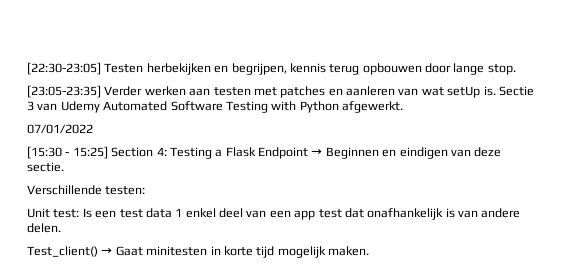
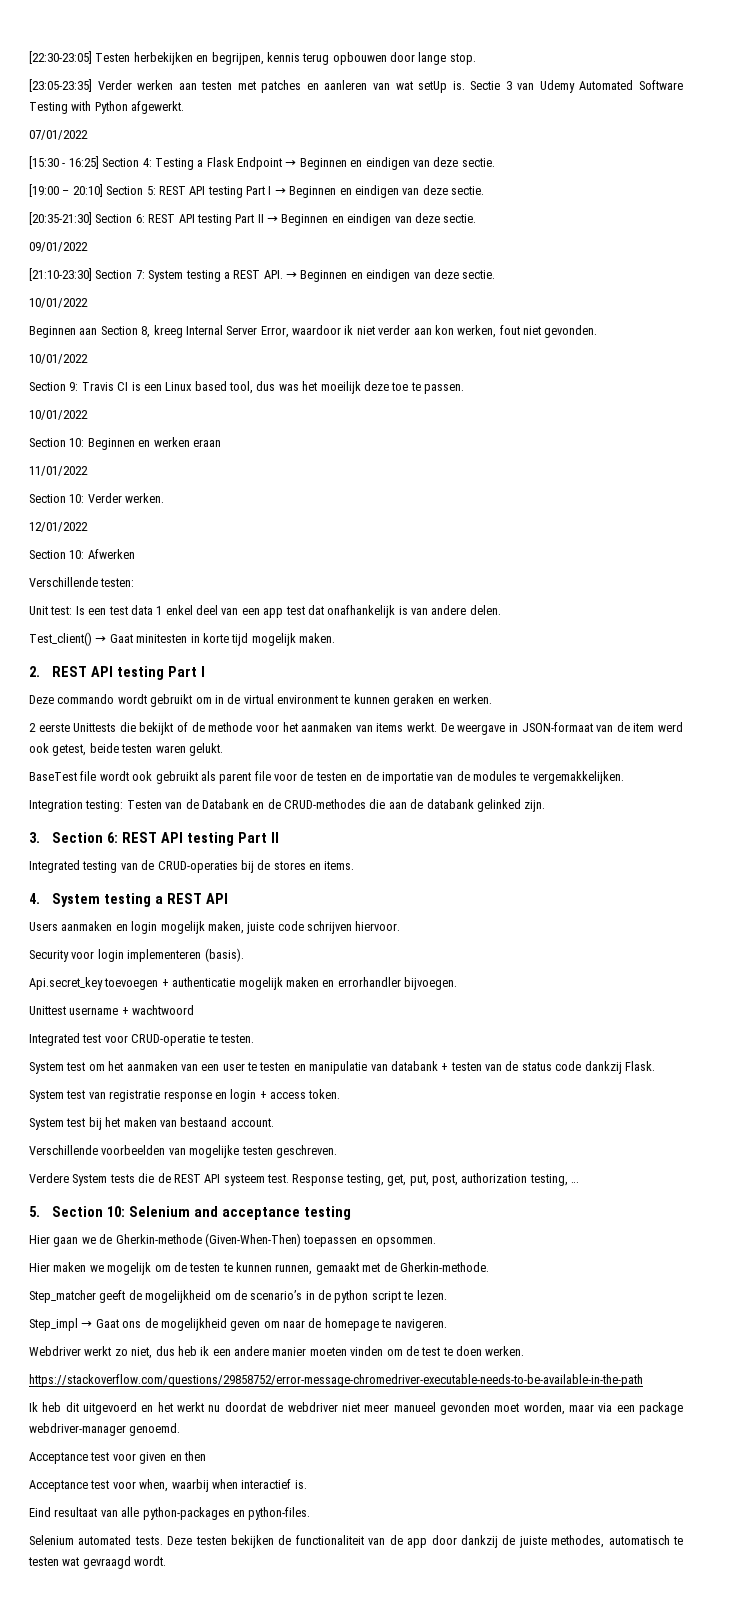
[72,146,108,159] 15:25] -> [68,156,99,169] 16:25]
(64, 167) none -> [29,184,484,198] [29,212,477,226] [29,242,88,252] [29,268,496,282] [29,298,88,308] [29,325,598,338] [29,354,88,364] [29,381,464,394] [29,410,88,420] [29,437,221,450] [29,466,88,476] [29,493,165,503] [29,522,88,532] [29,549,135,559] // [19:00 – 20:10] Section 5: REST API testing Part I → Beginnen en eindigen van deze sectie. // [20:35-21:30] Section 6: REST API testing Part II → Beginnen en eindigen van deze sectie. // 09/01/2022 // [21:10-23:30] Section 7: System testing a REST API. → Beginnen en eindigen van deze sectie. // 10/01/2022 // Beginnen aan Section 8, kreeg Internal Server Error, waardoor ik niet verder aan kon werken, fout niet gevonden. // 10/01/2022 // Section 9: Travis CI is een Linux based tool, dus was het moeilijk deze toe te passen. // 10/01/2022 // Section 10: Beginnen en werken eraan // 11/01/2022 // Section 10: Verder werken. // 12/01/2022 // Section 10: Afwerken
(369, 251) none -> [29,666,205,680] [29,694,492,707] [29,722,683,735] [29,743,223,756] [29,771,624,784] [29,799,546,812] [29,832,279,846] [29,860,355,873] [29,893,228,907] [29,921,401,934] [29,948,244,962] [29,977,457,990] [29,1005,195,1015] [29,1033,254,1046] [29,1061,655,1074] [29,1089,341,1102] [29,1117,274,1130] [29,1145,337,1158] [29,1173,579,1186] [29,1206,351,1220] [29,1233,436,1247] [29,1262,489,1275] [29,1290,447,1303] [29,1318,447,1331] [29,1346,525,1359] [29,1374,643,1387] [29,1402,684,1415] [29,1423,181,1436] [29,1451,206,1464] [29,1479,307,1492] [29,1507,311,1520] [29,1535,684,1548] [28,1556,167,1569] // 2. REST API testing Part I // Deze commando wordt gebruikt om in de virtual environment te kunnen geraken en werken. // 2 eerste Unittests die bekijkt of de methode voor het aanmaken van items werkt. De weergave in JSON-formaat van de item werd ook getest, beide testen waren gelukt. // BaseTest file wordt ook gebruikt als parent file voor de testen en de importatie van de modules te vergemakkelijken. // Integration testing: Testen van de Databank en de CRUD-methodes die aan de databank gelinked zijn. // 3. Section 6: REST API testing Part II // Integrated testing van de CRUD-operaties bij de stores en items. // 4. System testing a REST API // Users aanmaken en login mogelijk maken, juiste code schrijven hiervoor. // Security voor login implementeren (basis). // Api.secret_key toevoegen + authenticatie mogelijk maken en errorhandler bijvoegen. // Unittest username + wachtwoord // Integrated test voor CRUD-operatie te testen. // System test om het aanmaken van een user te testen en manipulatie van databank + testen van de status code dankzij Flask. // System test van registratie response en login + access token. // System test bij het maken van bestaand account. // Verschillende voorbeelden van mogelijke testen geschreven. // Verdere System tests die de REST API systeem test. Response testing, get, put, post, authorization testing, … // 5. Section 10: Selenium and acceptance testing // Hier gaan we de Gherkin-methode (Given-When-Then) toepassen en opsommen. // Hier maken we mogelijk om de testen te kunnen runnen, gemaakt met de Gherkin-methode. // Step_matcher geeft de mogelijkheid om de scenario’s in de python script te lezen. // Step_impl → Gaat ons de mogelijkheid geven om naar de homepage te navigeren. // Webdriver werkt zo niet, dus heb ik een andere manier moeten vinden om de test te doen werken. // https://stackoverflow.com/questions/29858752/error-message-chromedriver-executable-needs-to-be-available-in-the-path // Ik heb dit uitgevoerd en het werkt nu doordat de webdriver niet meer manueel gevonden moet worden, maar via een package webdriver-manager genoemd. // Acceptance test voor given en then // Acceptance test voor when, waarbij when interactief is. // Eind resultaat van alle python-packages en python-files. // Selenium automated tests. Deze testen bekijken de functionaliteit van de app door dankzij de juiste methodes, automatisch te testen wat gevraagd wordt.

